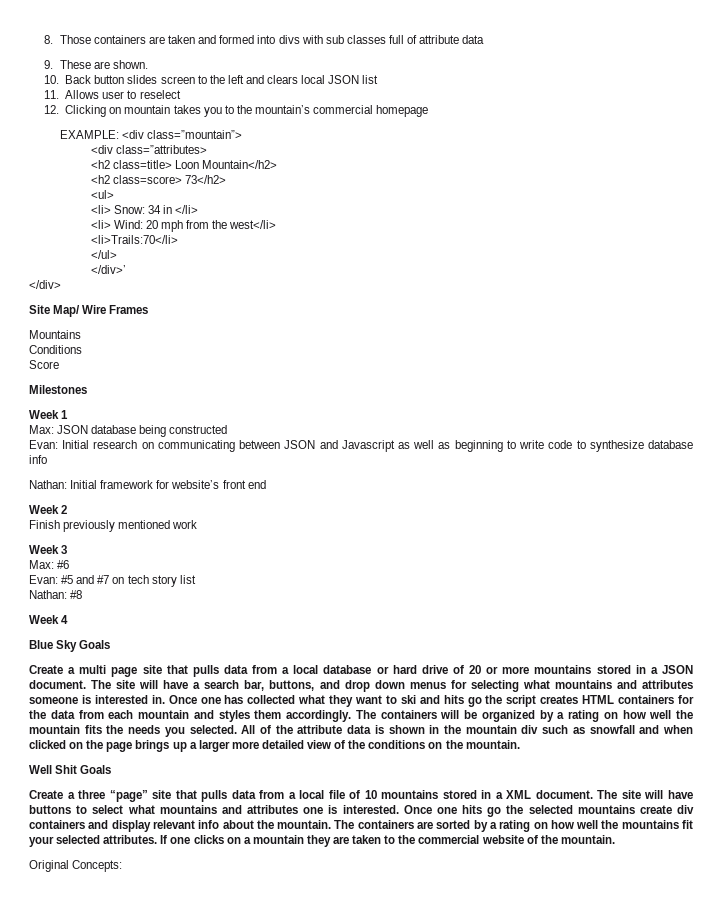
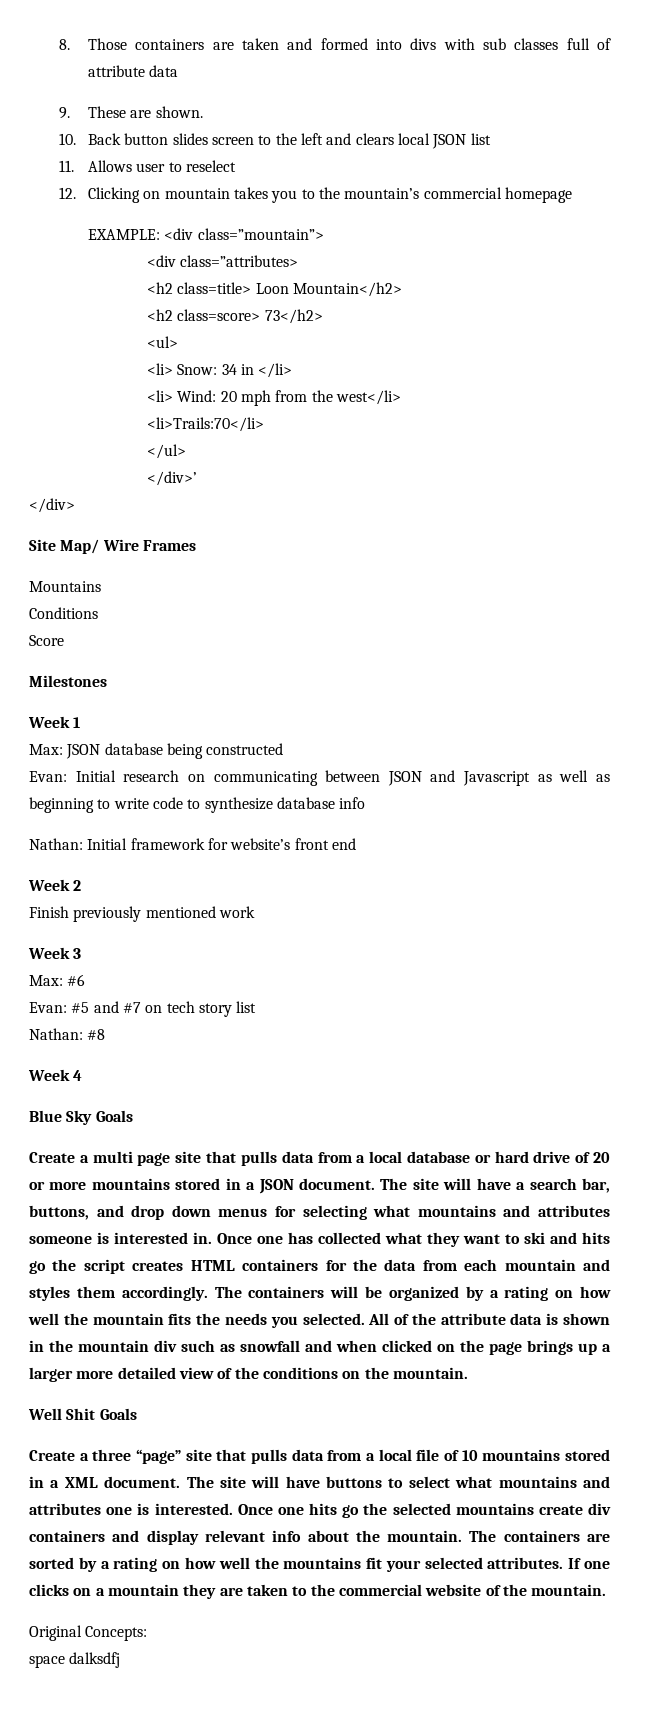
(123, 866) none -> [29,1652,121,1668] // space dalksdfj

